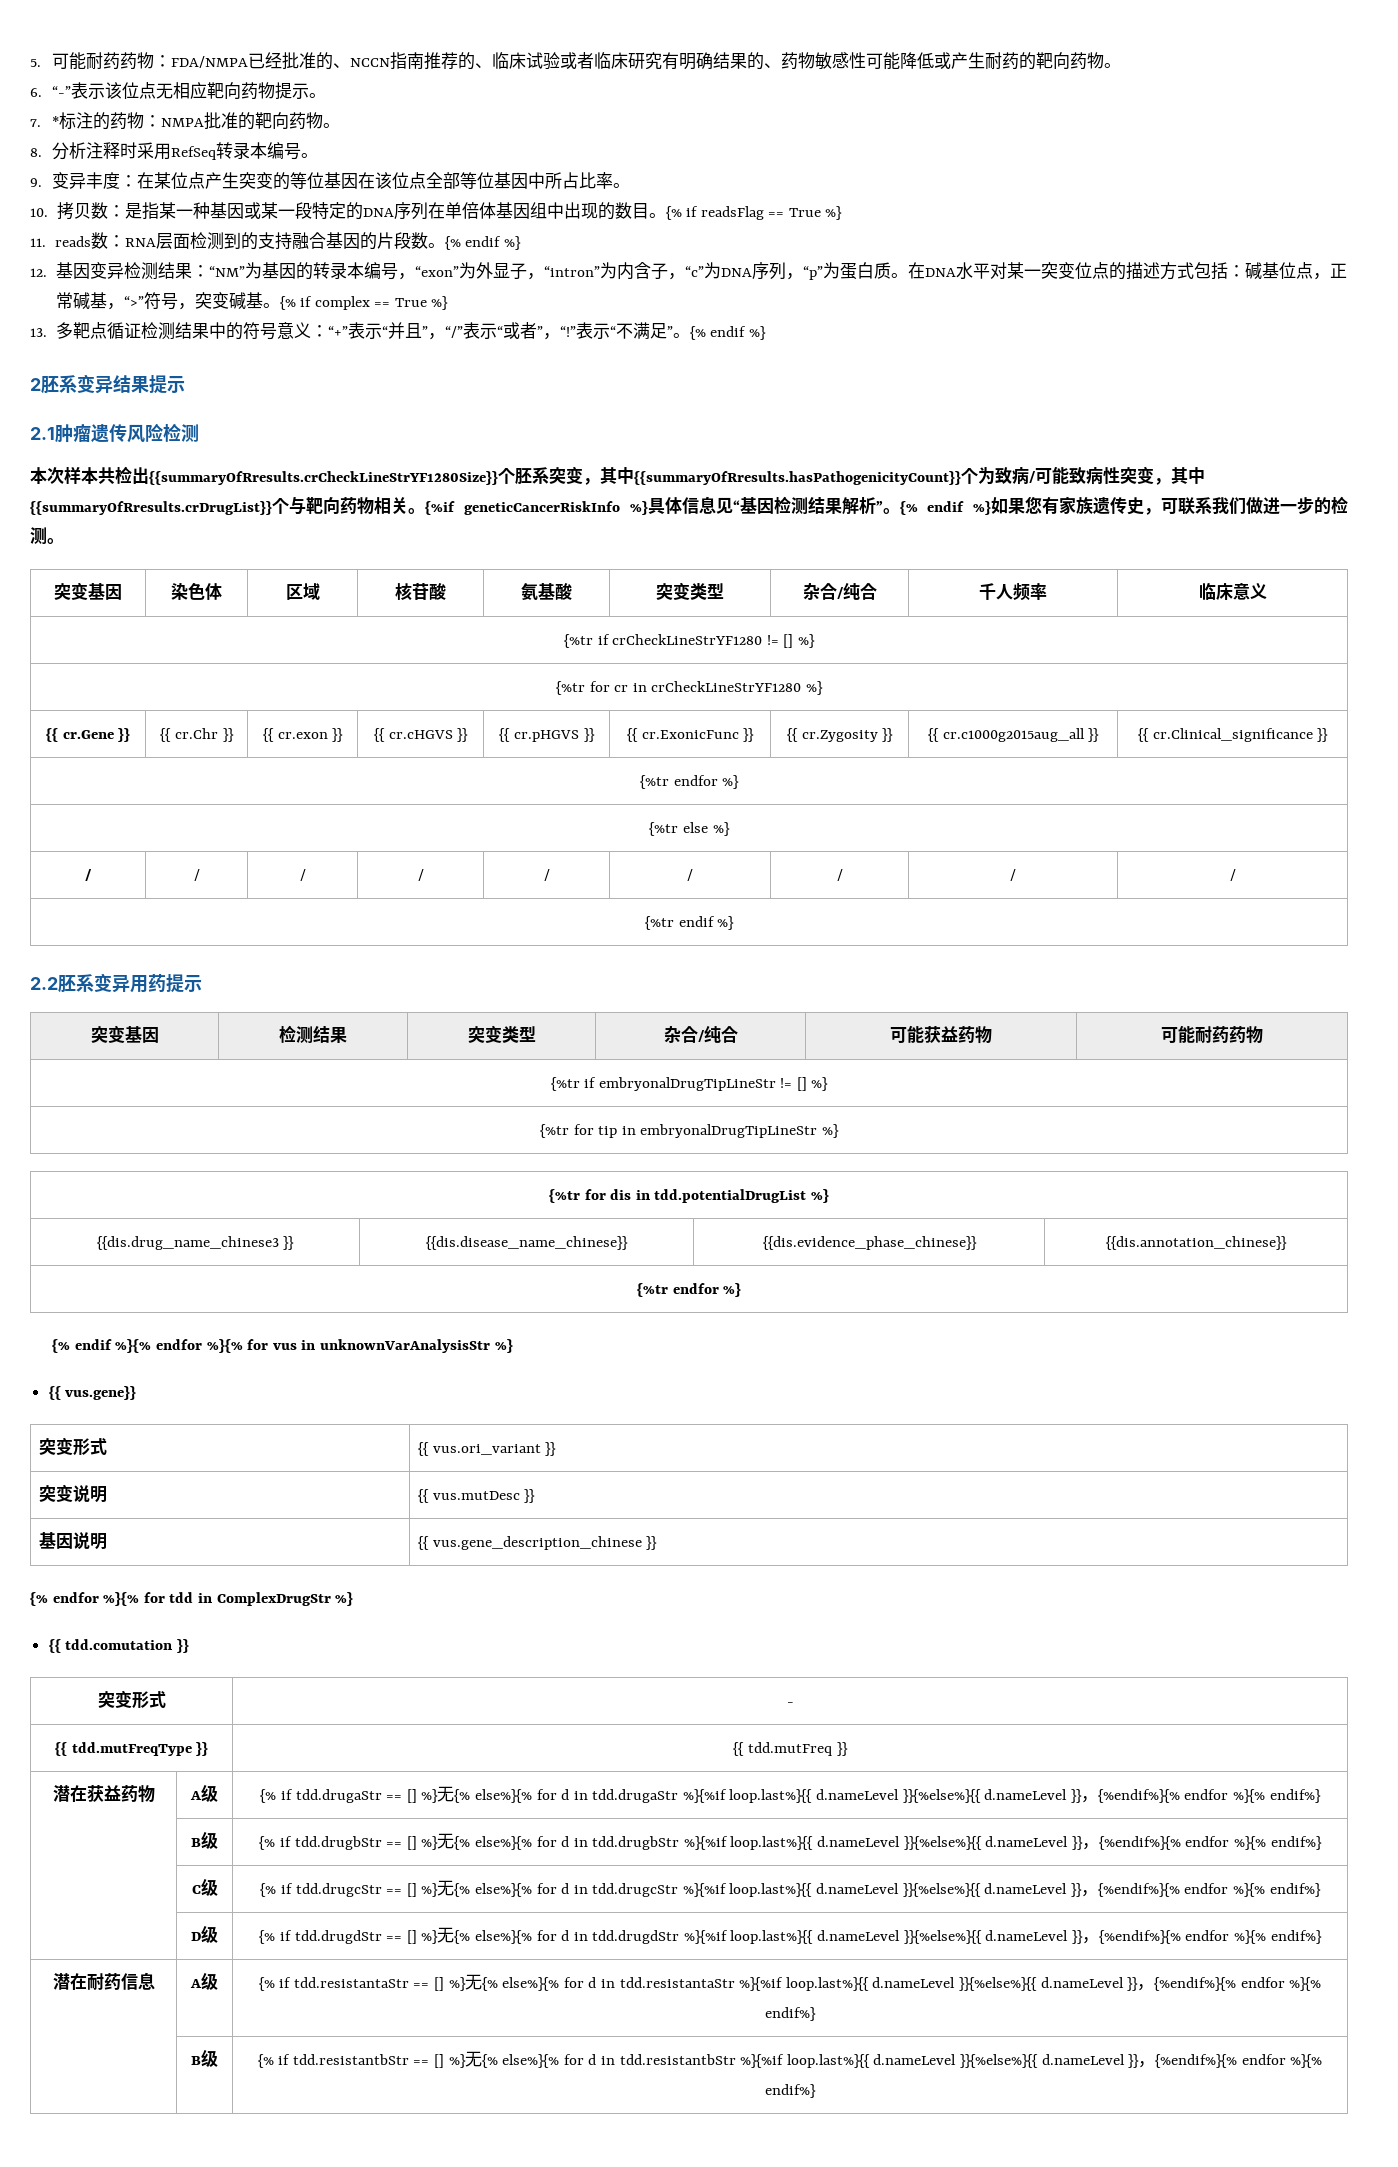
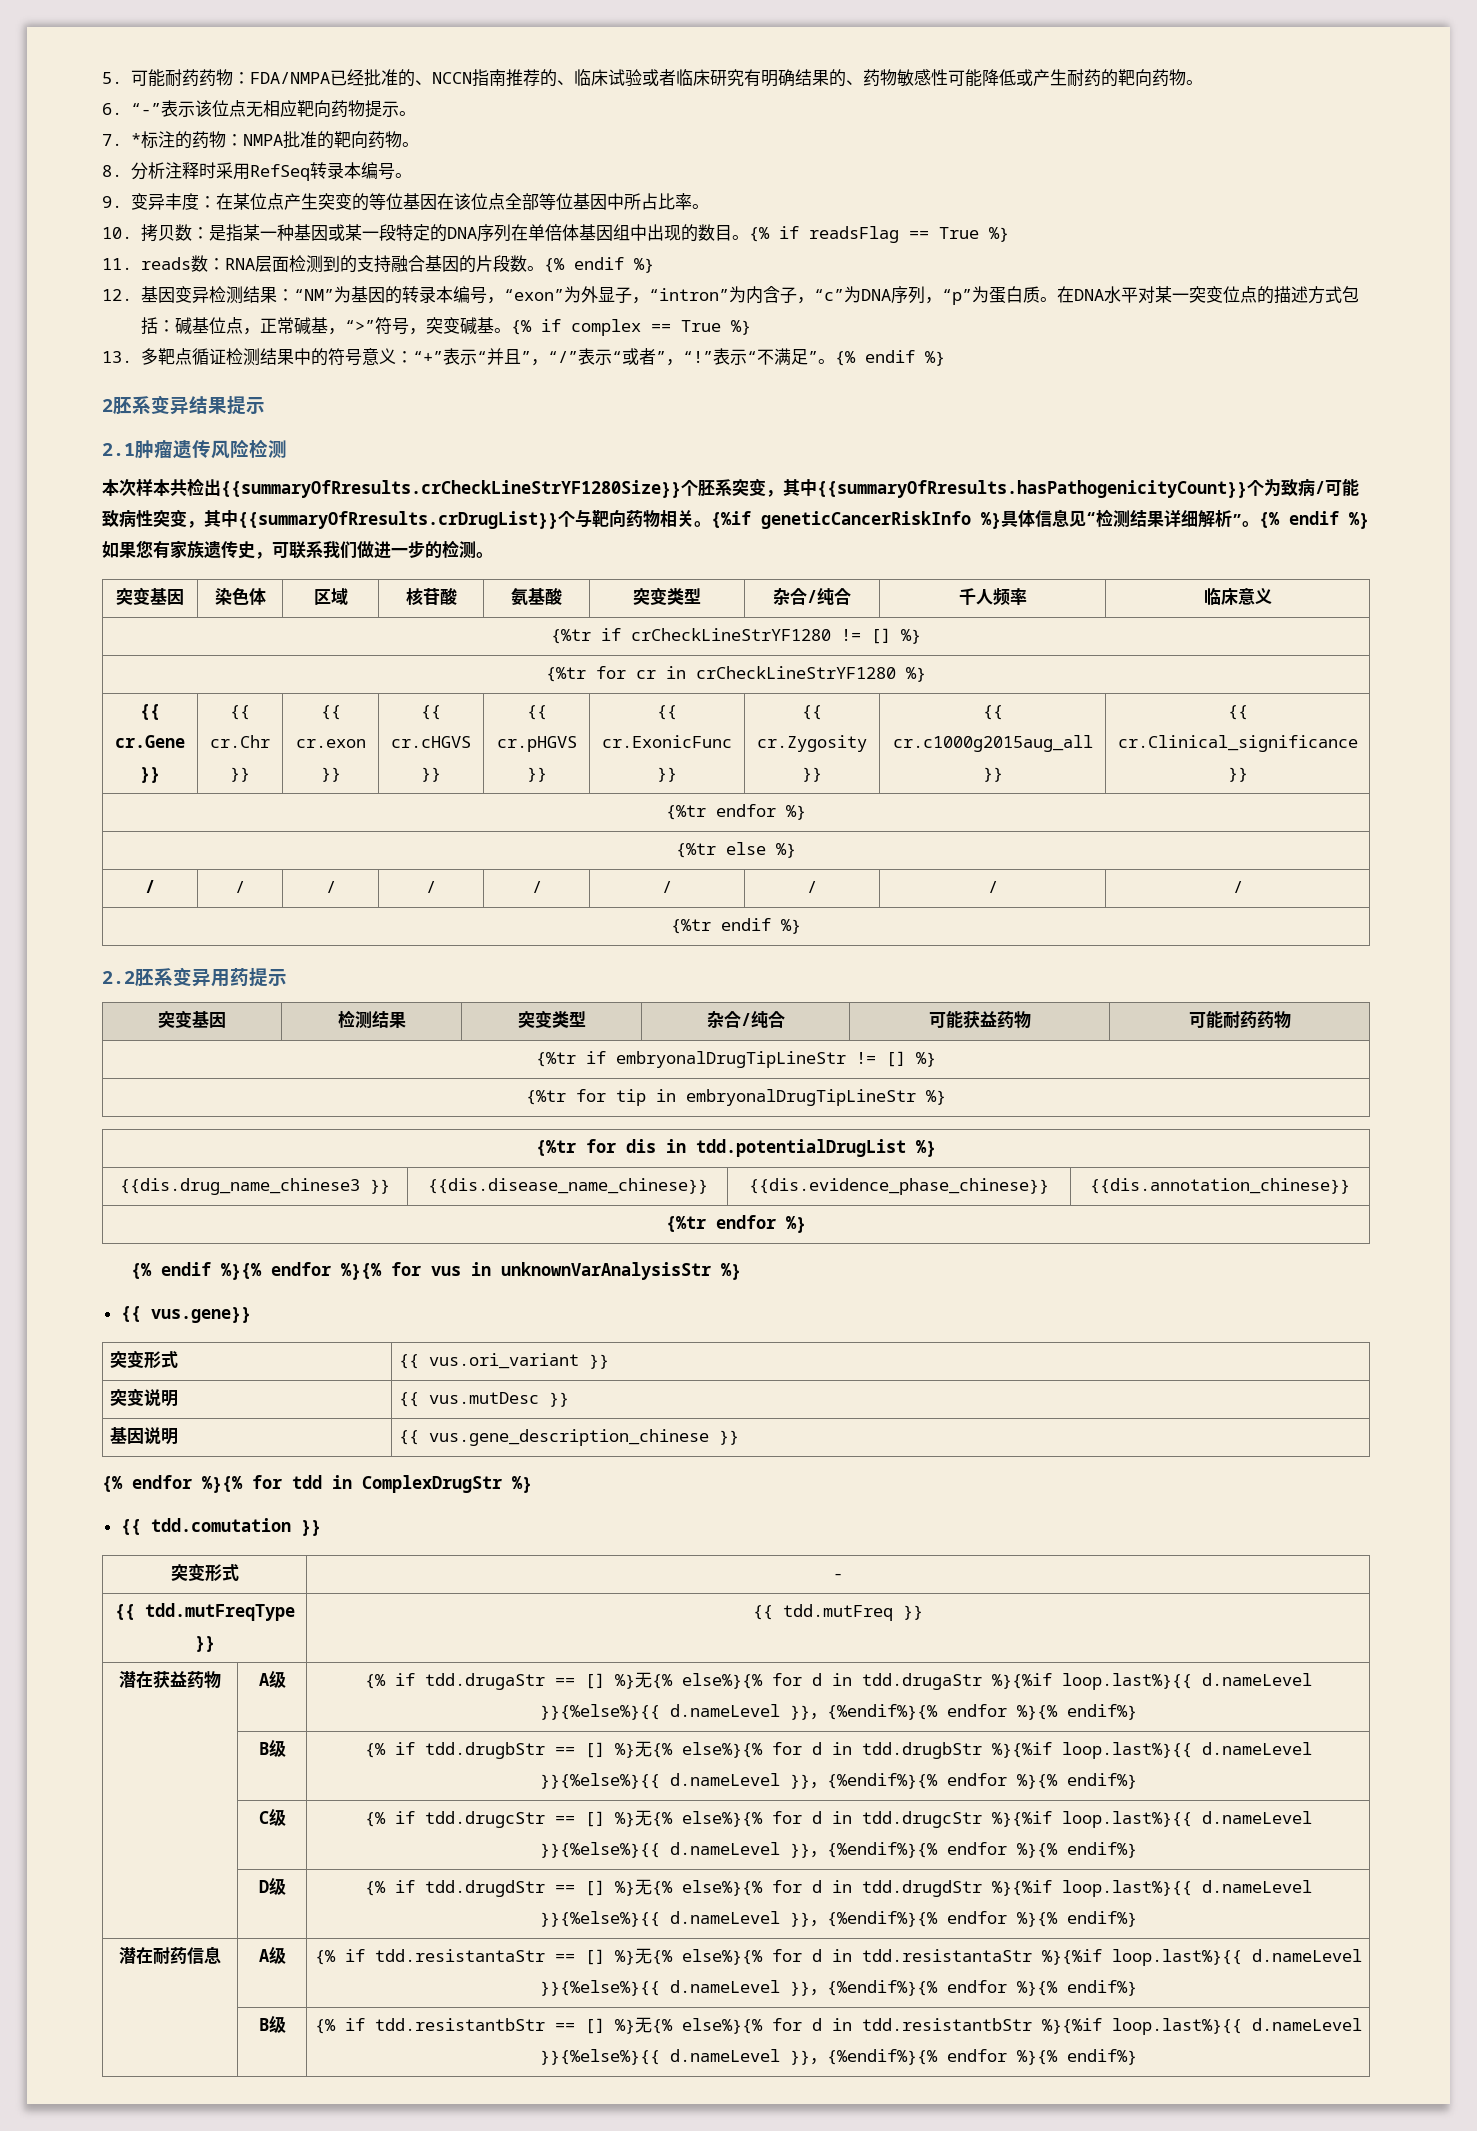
[739,496,842,514] 基因检测结果 -> [1096,509,1198,527] 检测结果详细

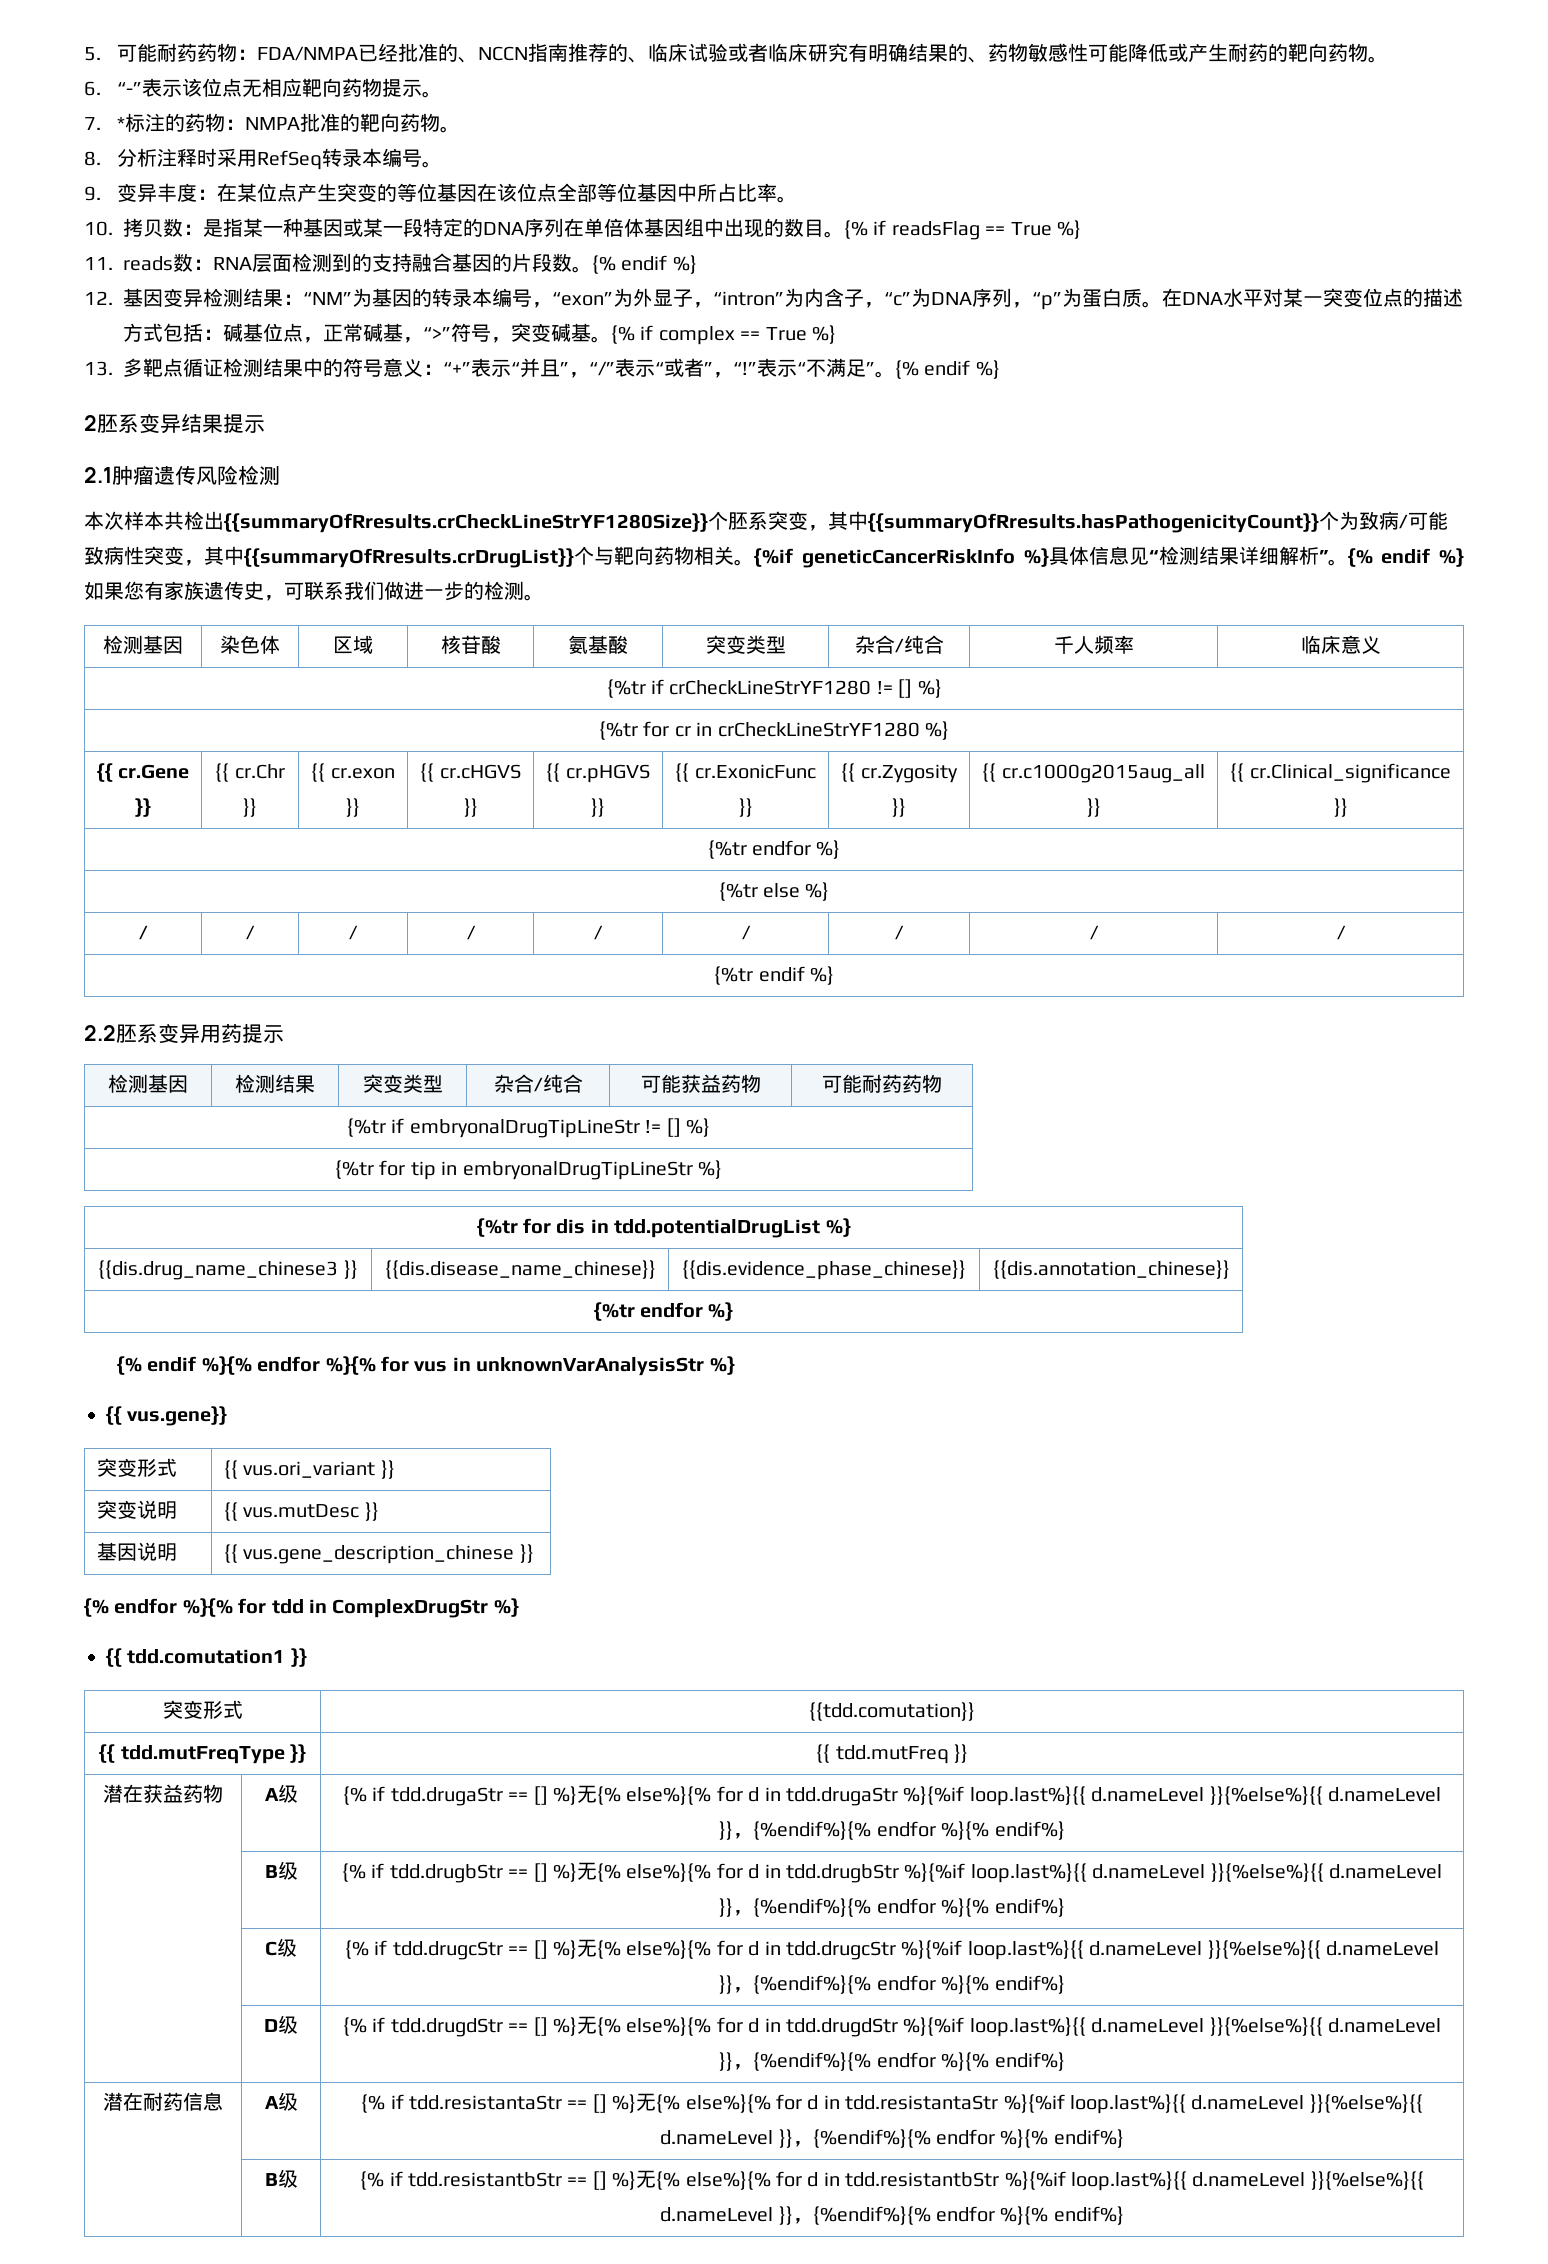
[116,587,150,605] 突变 -> [103,635,143,654] 检测
[158,1010,192,1028] 突变 -> [108,1074,148,1093] 检测
[150,1518,291,1532] tdd.comutation -> [127,1649,286,1664] tdd.comutation1
[833,1573,843,1579] - -> [809,1702,975,1721] {{tdd.comutation}}

